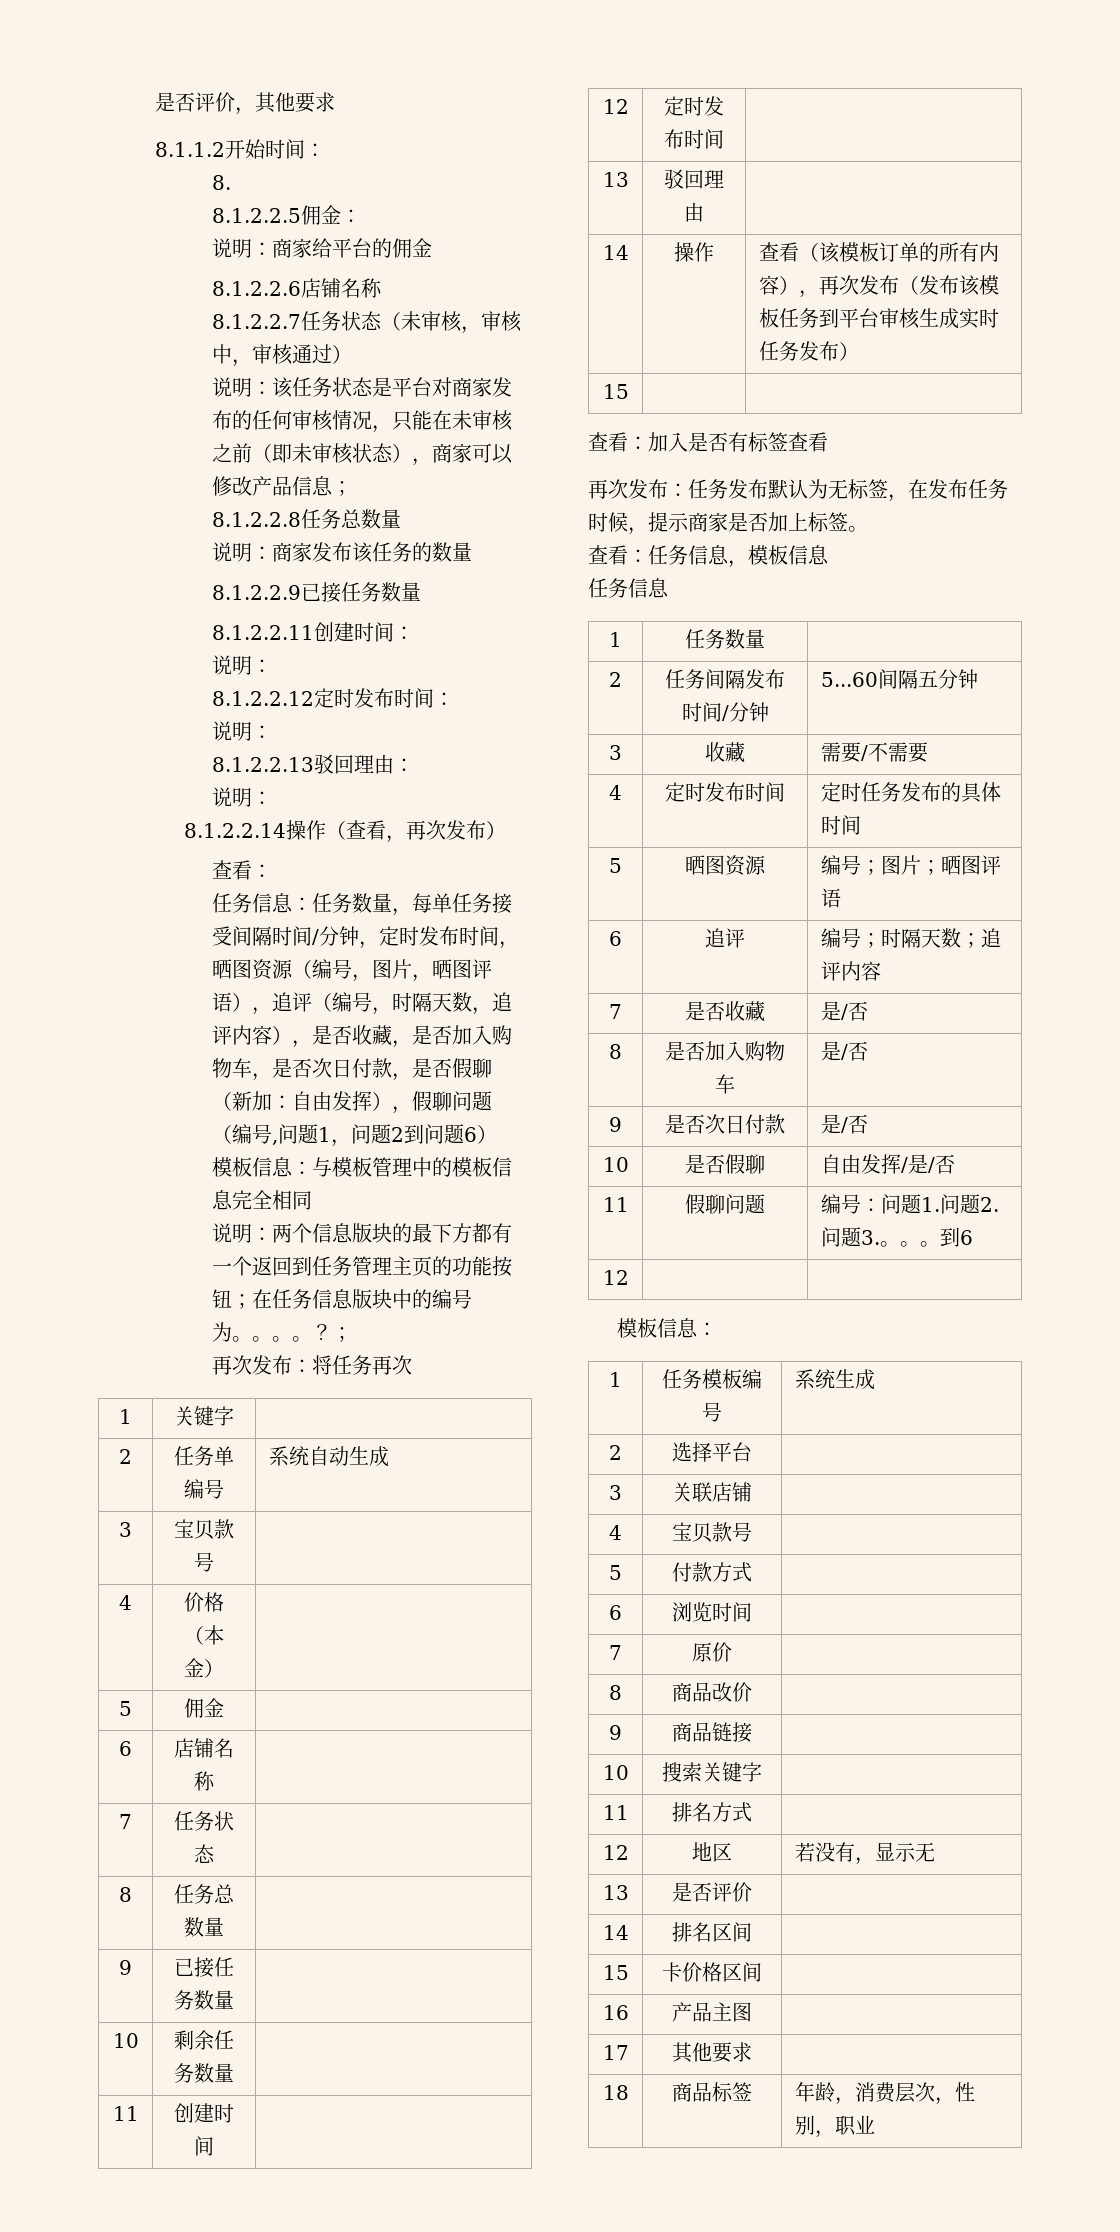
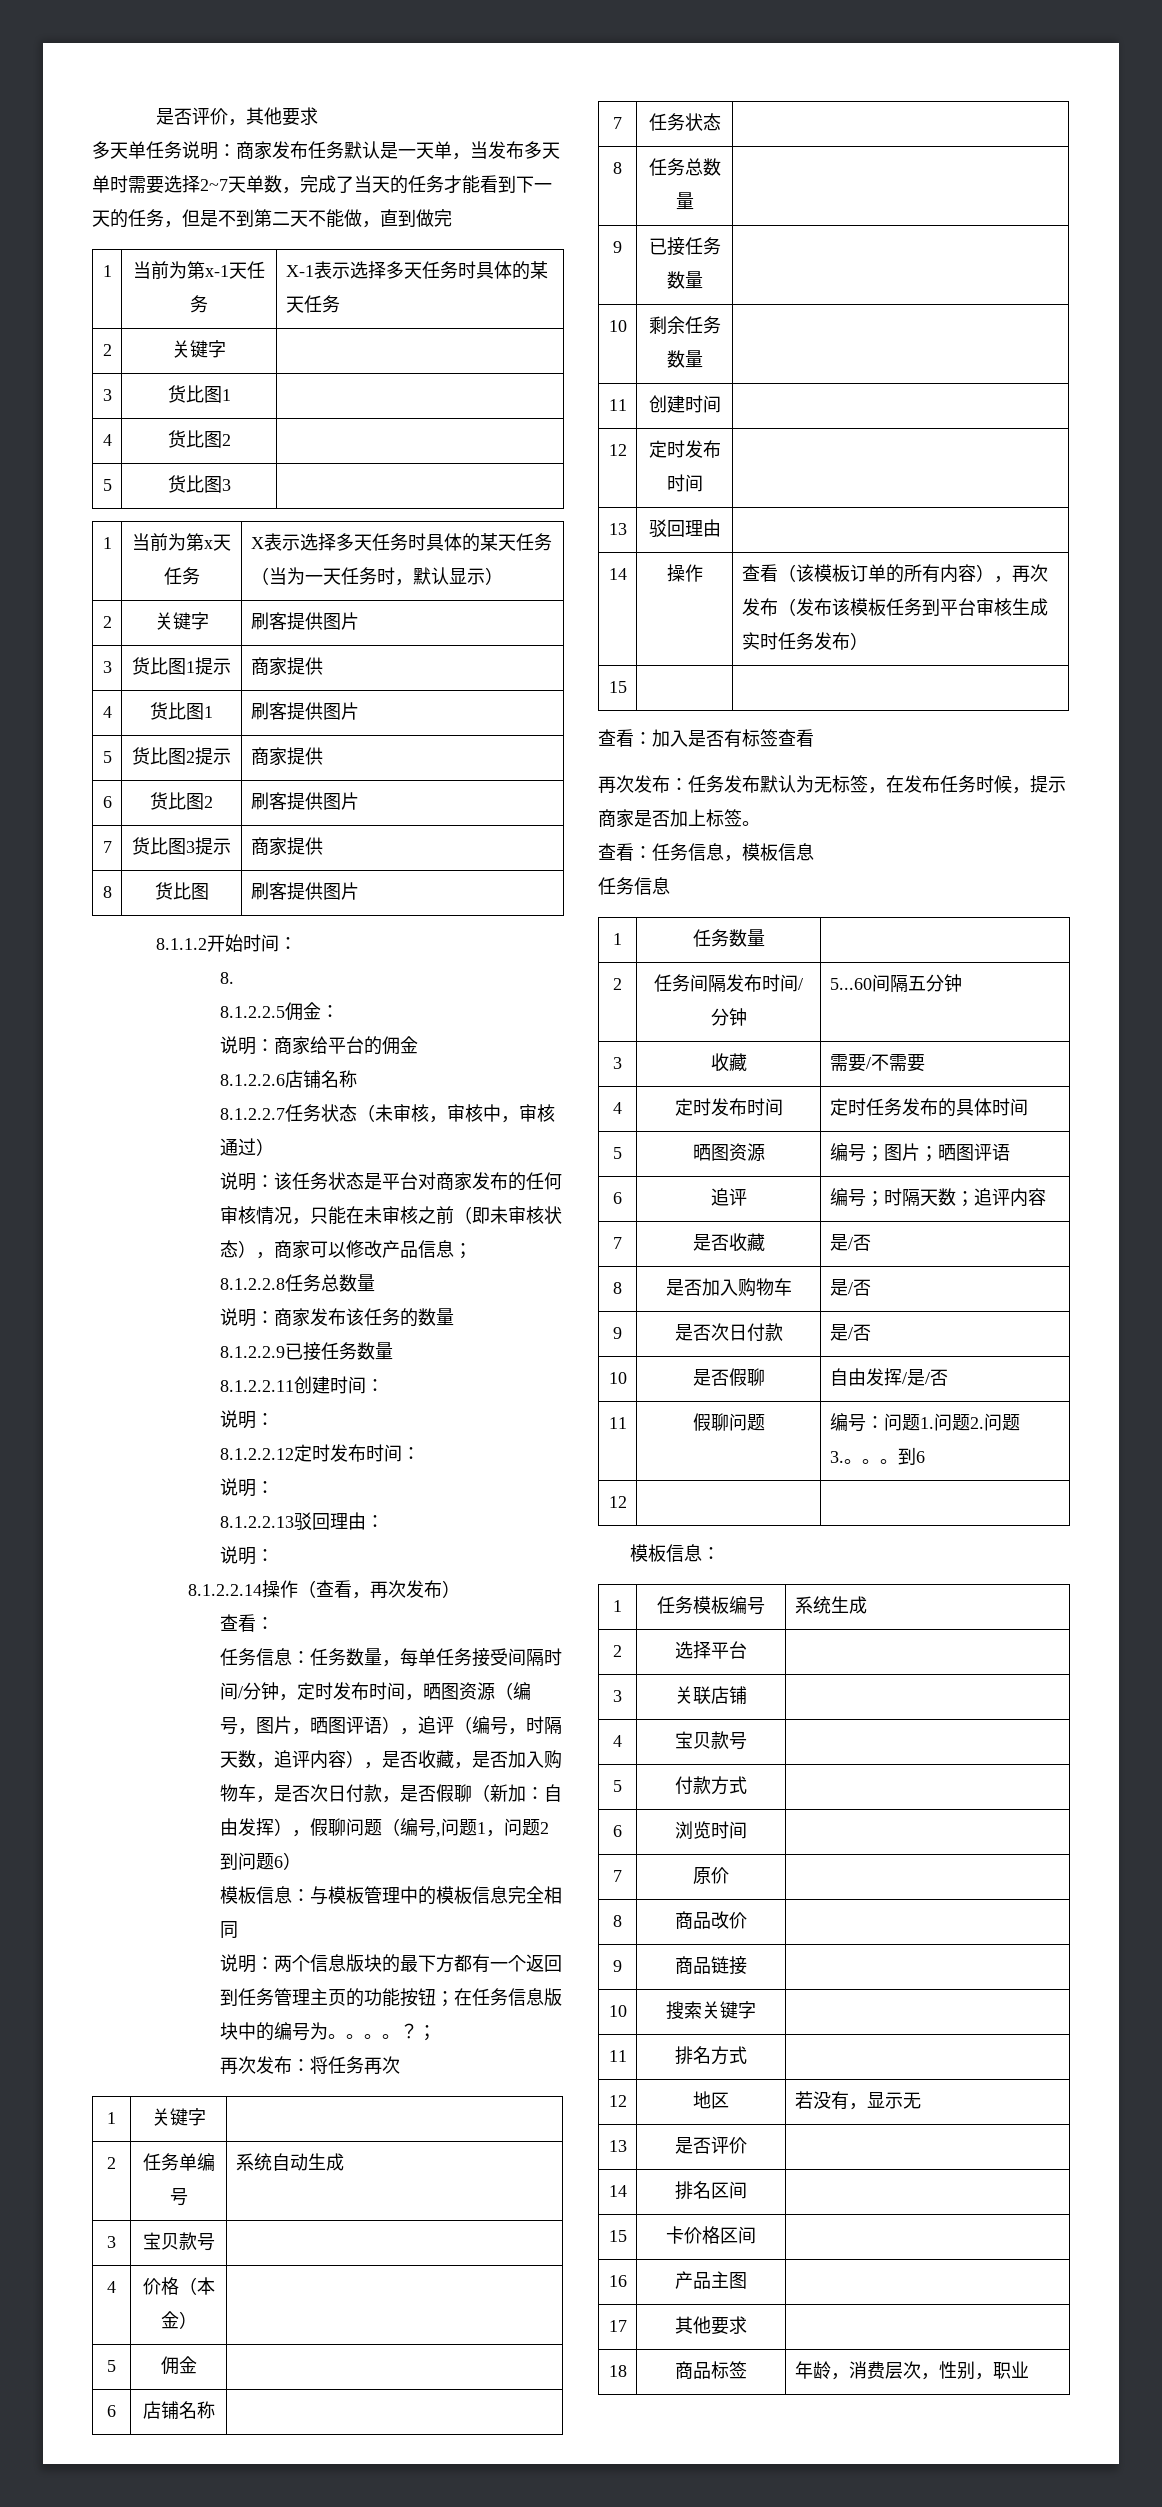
(336, 102) none -> [92,141,560,160] [92,175,552,194] [92,209,452,228] [102,265,112,277] [133,261,265,279] [190,295,208,313] [285,261,548,280] [285,295,340,313] [102,344,112,356] [172,340,226,358] [102,389,112,401] [167,385,231,403] [102,434,112,446] [167,430,231,448] [102,479,112,491] [167,475,231,493] [102,537,112,549] [132,533,231,551] [163,567,200,585] [250,533,552,552] [250,567,503,586] [102,616,112,628] [154,612,209,630] [250,612,359,630] [102,661,112,673] [132,657,231,675] [250,657,323,676] [102,706,112,718] [150,702,213,720] [250,702,359,720] [102,751,112,763] [132,747,231,765] [250,747,323,766] [102,796,112,808] [150,792,213,810] [250,792,359,810] [102,841,112,853] [132,837,231,855] [250,837,323,856] [102,886,112,898] [154,882,209,900] [250,882,359,900] // 多天单任务说明：商家发布任务默认是一天单，当发布多天单时需要选择2~7天单数，完成了当天的任务才能看到下一天的任务，但是不到第二天不能做，直到做完 // 1 | 当前为第x-1天任务 | X-1表示选择多天任务时具体的某天任务 // 2 | 关键字 | // 3 | 货比图1 | // 4 | 货比图2 | // 5 | 货比图3 | // 1 | 当前为第x天任务 | X表示选择多天任务时具体的某天任务（当为一天任务时，默认显示） // 2 | 关键字 | 刷客提供图片 // 3 | 货比图1提示 | 商家提供 // 4 | 货比图1 | 刷客提供图片 // 5 | 货比图2提示 | 商家提供 // 6 | 货比图2 | 刷客提供图片 // 7 | 货比图3提示 | 商家提供 // 8 | 货比图 | 刷客提供图片

